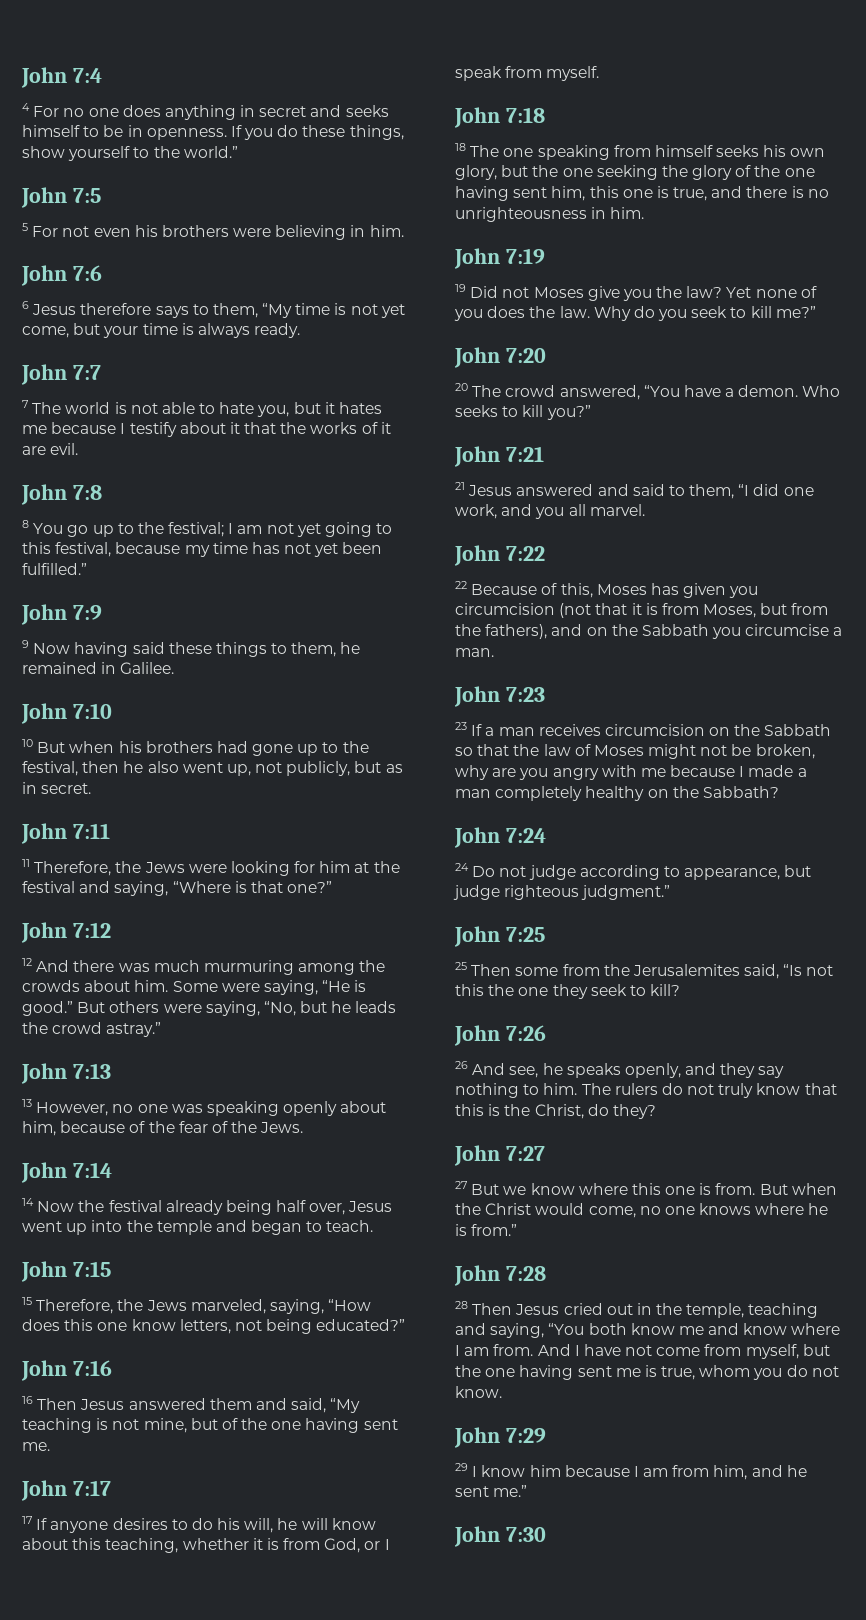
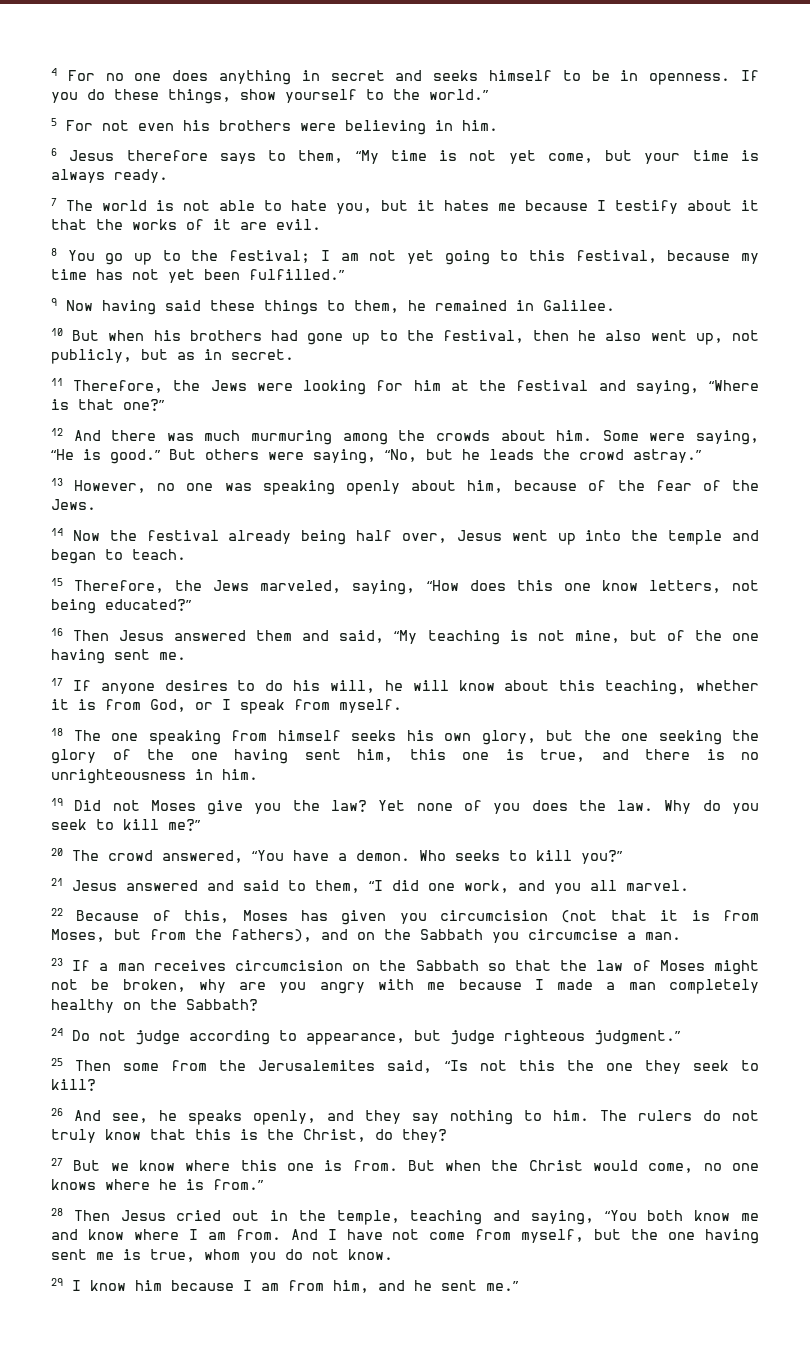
[21,67,102,88] John 7:4 // -> (51, 72) none
[21,187,101,208] // John 7:5 -> (489, 94) none
[21,265,102,286] // John 7:6 -> (498, 125) none
[21,364,101,385] // John 7:7 -> (168, 176) none
[21,484,102,505] // John 7:8 -> (321, 224) none
[21,604,102,625] // John 7:9 -> (345, 274) none
[21,703,112,724] // John 7:10 -> (615, 305) none
[21,823,110,844] // John 7:11 -> (294, 354) none
[21,922,111,943] // John 7:12 -> (165, 405) none
[21,1063,111,1084] // John 7:13 -> (702, 456) none
[21,1162,112,1183] // John 7:14 -> (96, 504) none
[21,1261,111,1282] // John 7:15 -> (186, 554) none
[21,1360,112,1381] // John 7:16 -> (192, 605) none
[21,1480,111,1501] // John 7:17 -> (186, 656) none
[454,107,545,128] // John 7:18 -> (402, 706) none
[454,248,545,269] // John 7:19 -> (258, 774) none
[454,347,546,368] // John 7:20 -> (201, 825) none
[454,446,544,467] // John 7:21 -> (623, 857) none
[454,545,545,566] // John 7:22 -> (689, 885) none
[454,686,545,707] // John 7:23 -> (681, 936) none
[454,827,546,848] // John 7:24 -> (258, 1005) none
[454,926,545,947] // John 7:25 -> (681, 1037) none
[454,1025,546,1046] // John 7:26 -> (96, 1085) none
[454,1145,545,1166] // John 7:27 -> (447, 1136) none
[454,1265,546,1286] // John 7:28 -> (264, 1184) none
[454,1427,546,1448] // John 7:29 -> (393, 1254) none
[454,1526,546,1547] // John 7:30 -> (519, 1286) none

